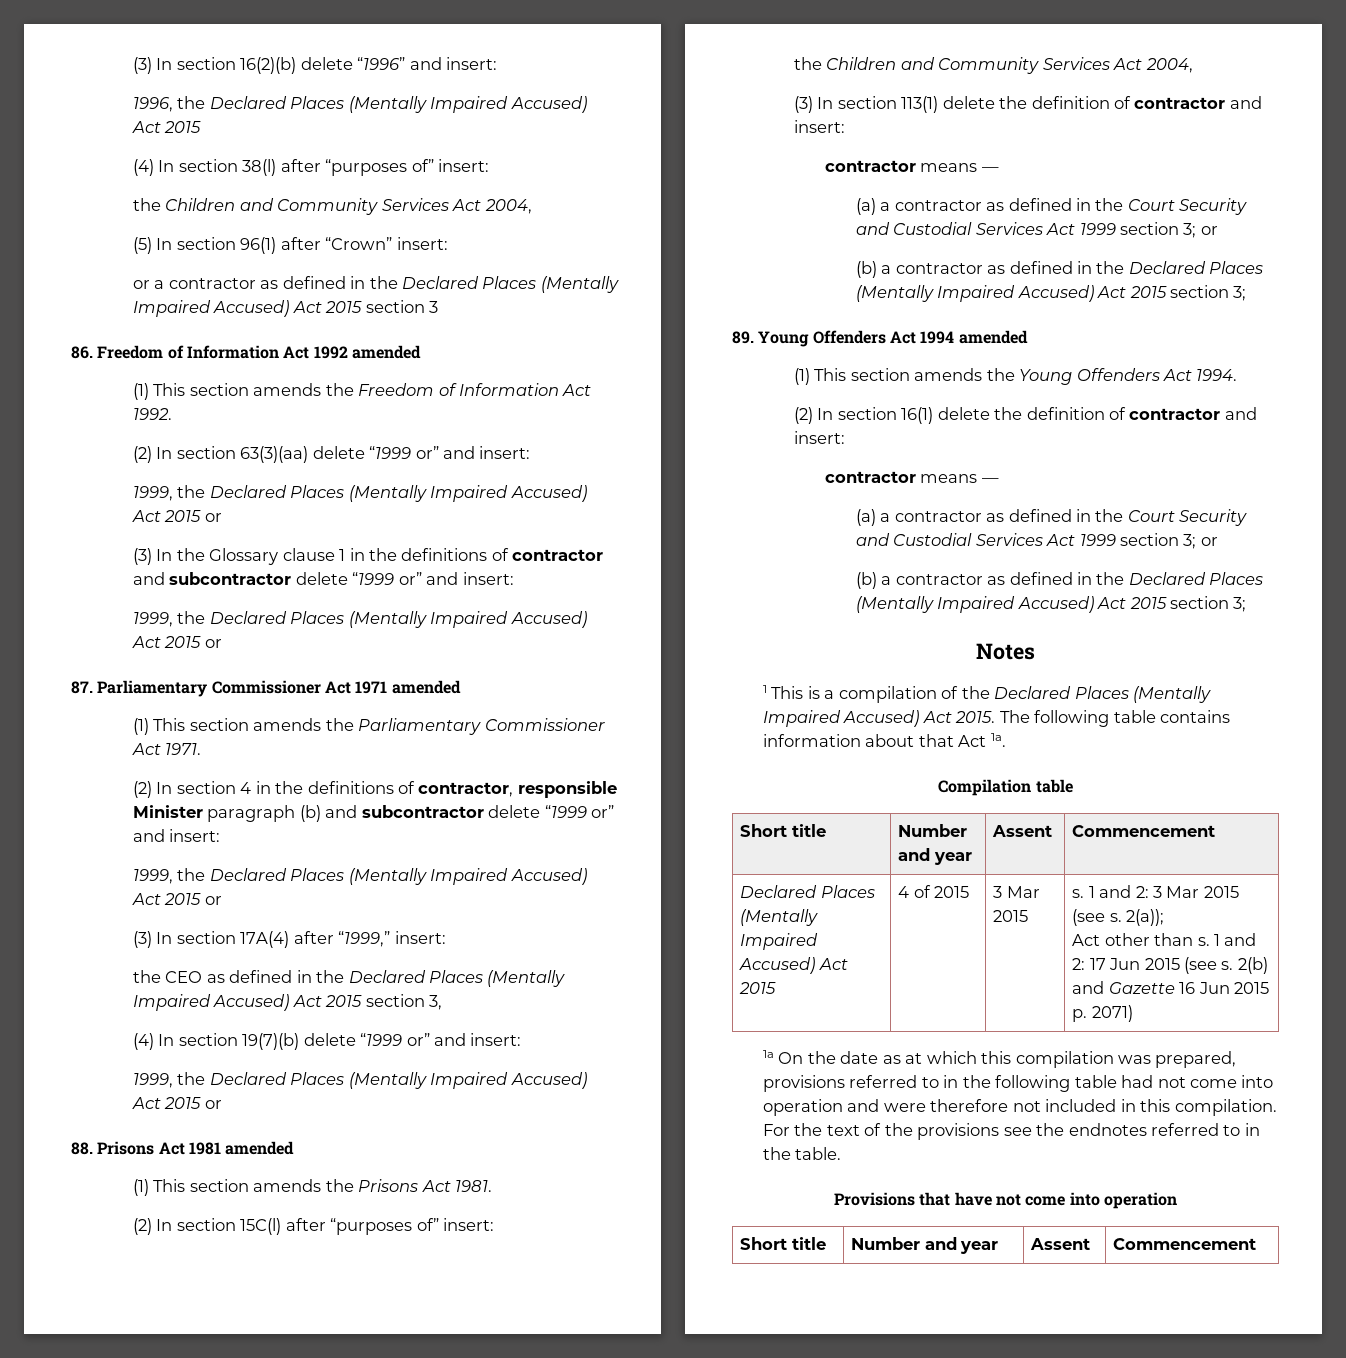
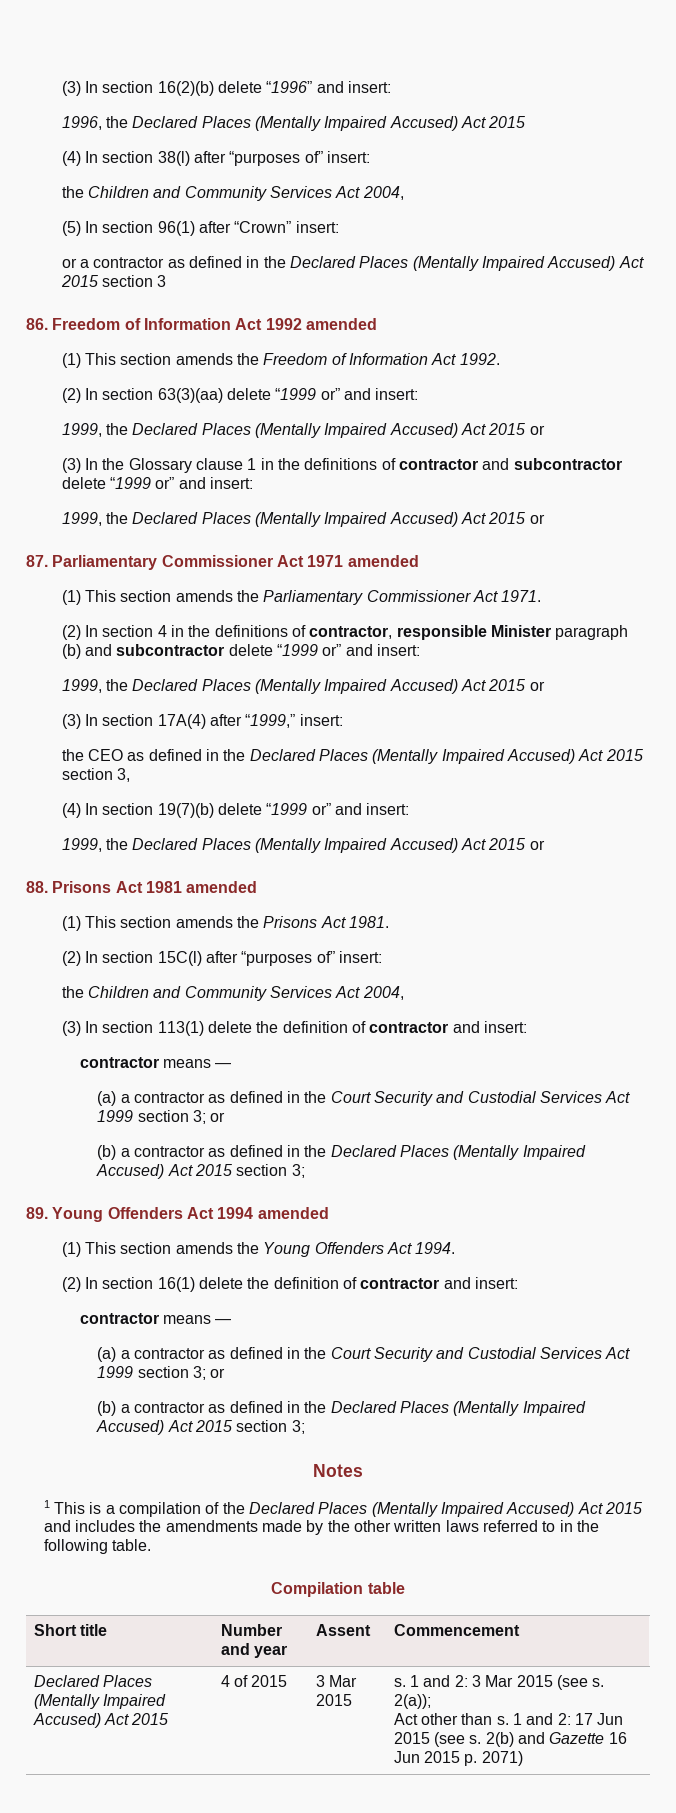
[955,710,1231,727] [762,733,1006,747] 2015. The following table contains information about that Act 1a. -> [605,1502,643,1514] [43,1520,600,1535] [43,1539,152,1554] 2015 and includes the amendments made by the other written laws referred to in the following table.
[762,1050,1237,1068] [762,1075,1274,1092] [762,1099,1277,1116] [762,1123,1260,1140] [762,1147,842,1160] [834,1192,1177,1209] [740,1237,826,1250] [851,1237,999,1254] [1030,1238,1091,1250] [1113,1238,1257,1250] // 1a On the date as at which this compilation was prepared, provisions referred to in the following table had not come into operation and were therefore not included in this compilation. For the text of the provisions see the endnotes referred to in the table. // Provisions that have not come into operation // Short title | Number and year | Assent | Commencement -> (523, 1758) none

